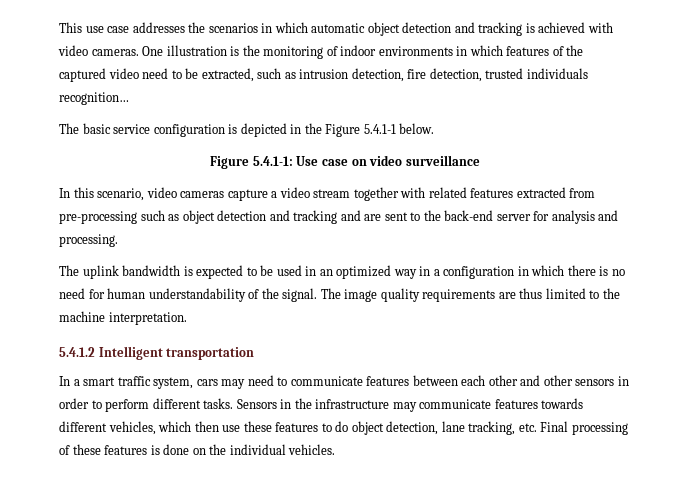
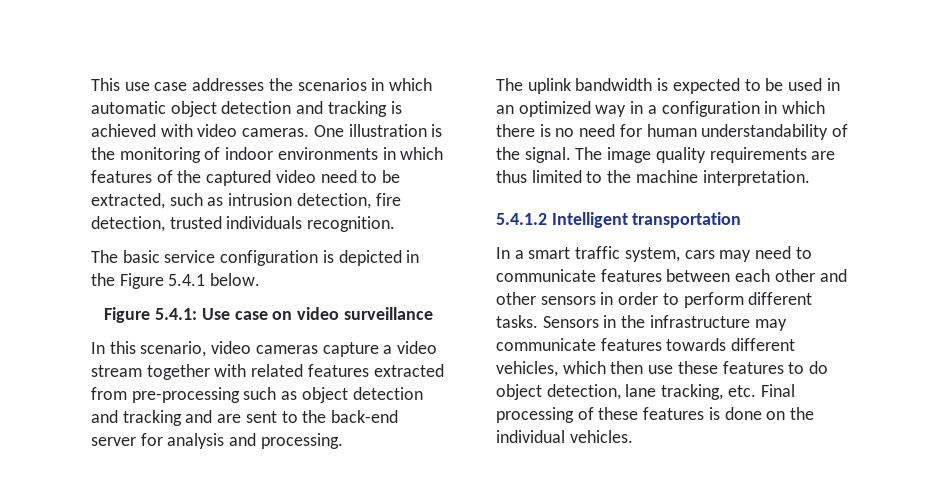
[59,92,129,105] recognition… -> [307,216,396,232] recognition.
[363,124,396,134] 5.4.1-1 -> [168,274,206,286] 5.4.1
[252,156,293,166] 5.4.1-1: -> [155,308,198,320] 5.4.1:

